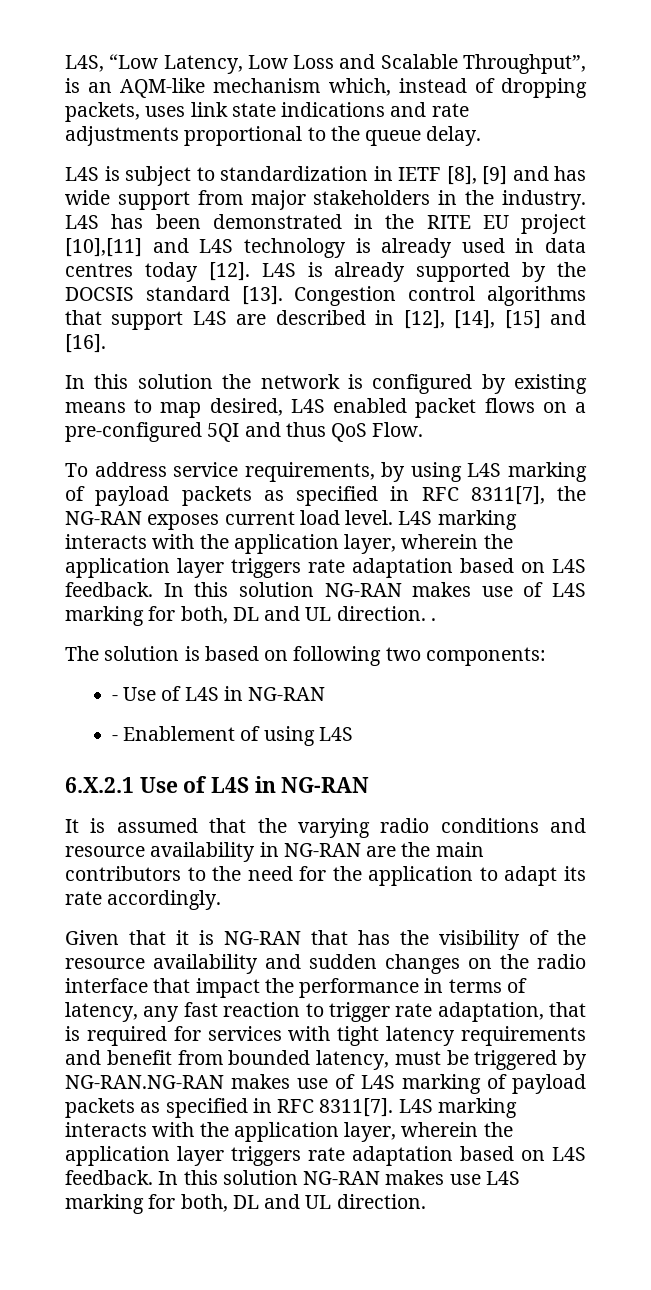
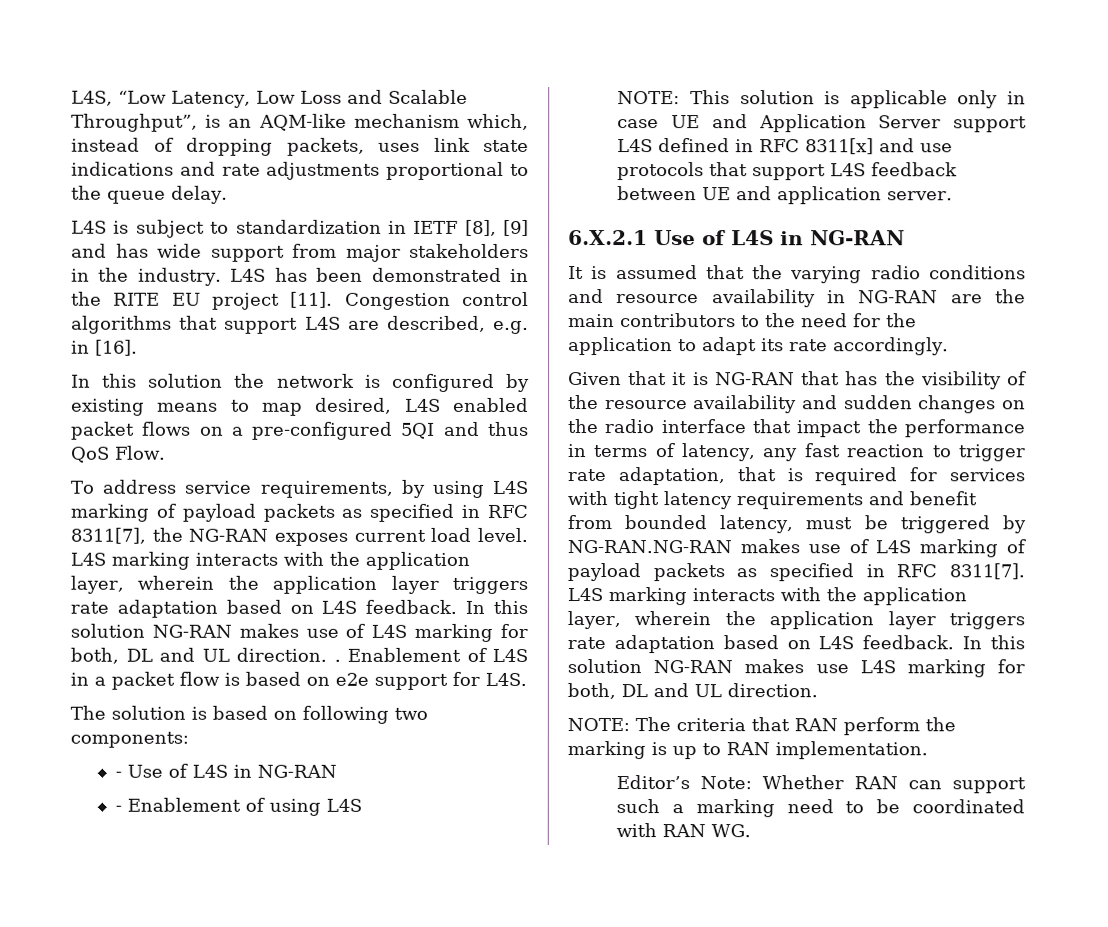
[65,238,586,258] [65,262,586,282] [65,286,283,305] [10],[11] and L4S technology is already used in data centres today [12]. L4S is already supported by the DOCSIS standard [13]. -> [290,291,334,308] [11].
[275,310,587,329] described in [12], [14], [15] and -> [386,315,529,334] [71,340,90,354] described, e.g. in
(436, 619) none -> [347,647,528,662] [70,671,527,690] Enablement of L4S in a packet flow is based on e2e support for L4S.
(353, 734) none -> [617,90,1026,109] [617,114,1027,133] [617,138,954,155] [617,162,959,181] [617,186,954,205] // NOTE: This solution is applicable only in case UE and Application Server support L4S defined in RFC 8311[x] and use protocols that support L4S feedback between UE and application server.
(426, 1201) none -> [567,717,956,736] [567,741,928,760] [616,775,1026,794] [616,799,1025,818] [616,823,752,838] // NOTE: The criteria that RAN perform the marking is up to RAN implementation. // Editor’s Note: Whether RAN can support such a marking need to be coordinated with RAN WG.

